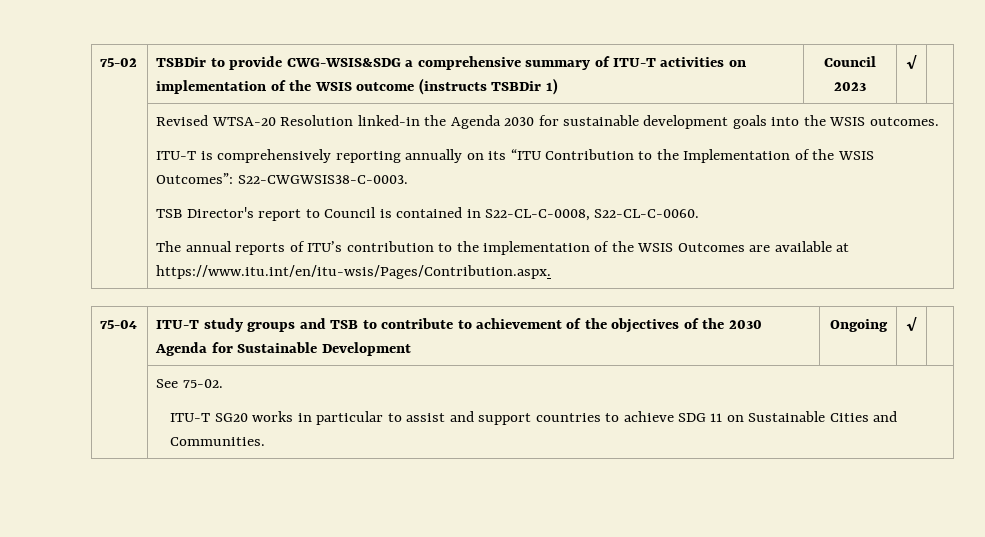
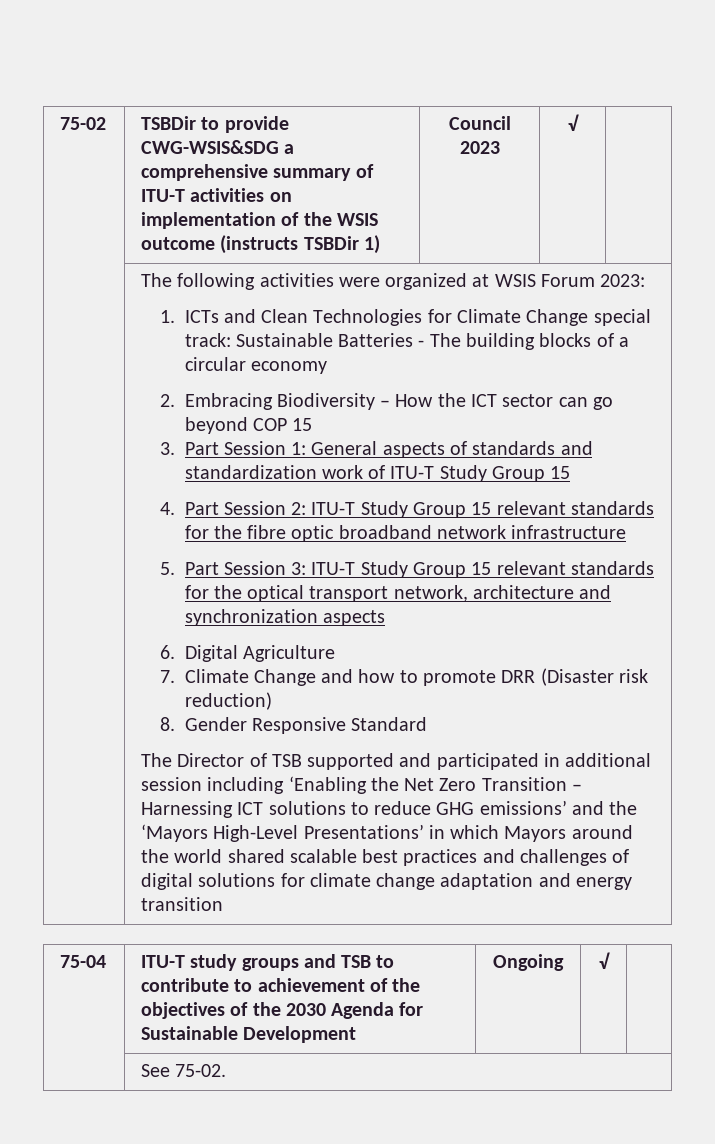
[156,115,939,129] [156,149,874,163] [156,173,408,184] [156,207,700,221] [156,241,850,255] [156,265,552,279] Revised WTSA-20 Resolution linked-in the Agenda 2030 for sustainable development goals into the WSIS outcomes. // ITU-T is comprehensively reporting annually on its “ITU Contribution to the Implementation of the WSIS Outcomes”: S22-CWGWSIS38-C-0003. // TSB Director's report to Council is contained in S22-CL-C-0008, S22-CL-C-0060. // The annual reports of ITU’s contribution to the implementation of the WSIS Outcomes are available at https://www.itu.int/en/itu-wsis/Pages/Contribution.aspx. -> [141,273,646,290] [159,309,651,326] [184,333,629,350] [184,357,327,374] [159,393,613,410] [184,417,313,434] [159,441,593,458] [184,465,571,482] [159,501,654,518] [184,525,627,542] [159,561,654,578] [184,585,612,602] [184,609,385,626] [159,645,335,662] [159,668,648,686] [184,692,272,710] [159,717,428,734] [141,753,652,770] [141,776,582,794] [141,800,638,818] [141,824,633,842] [141,849,630,866] [141,873,632,890] [141,897,224,911] The following activities were organized at WSIS Forum 2023: // 1. ICTs and Clean Technologies for Climate Change special track: Sustainable Batteries - The building blocks of a circular economy // 2. Embracing Biodiversity – How the ICT sector can go beyond COP 15 // 3. Part Session 1: General aspects of standards and standardization work of ITU-T Study Group 15 // 4. Part Session 2: ITU-T Study Group 15 relevant standards for the fibre optic broadband network infrastructure // 5. Part Session 3: ITU-T Study Group 15 relevant standards for the optical transport network, architecture and synchronization aspects // 6. Digital Agriculture // 7. Climate Change and how to promote DRR (Disaster risk reduction) // 8. Gender Responsive Standard // The Director of TSB supported and participated in additional session including ‘Enabling the Net Zero Transition – Harnessing ICT solutions to reduce GHG emissions’ and the ‘Mayors High-Level Presentations’ in which Mayors around the world shared scalable best practices and challenges of digital solutions for climate change adaptation and energy transition
[170,411,898,425] [170,437,266,446] // ITU-T SG20 works in particular to assist and support countries to achieve SDG 11 on Sustainable Cities and Communities. -> (227, 1070) none

